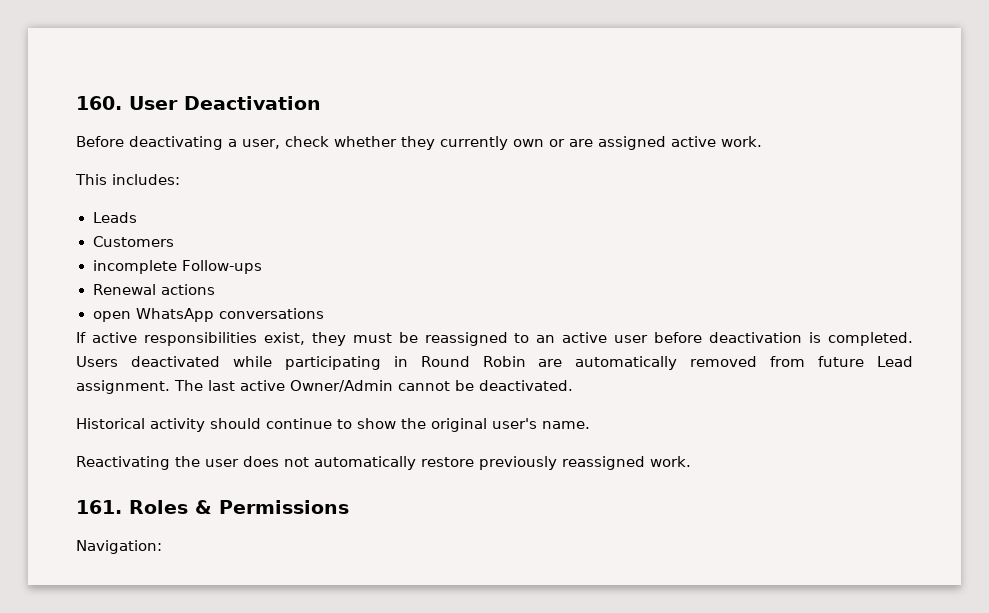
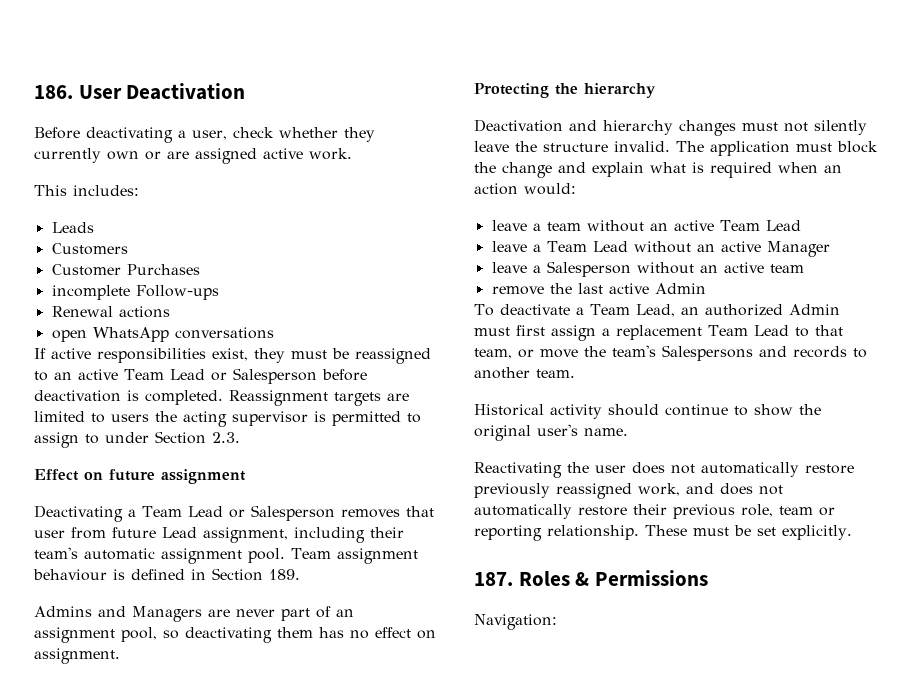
[76,96,122,110] 160. -> [34,85,73,99] 186.
(174, 241) none -> [51,264,200,276] // Customer Purchases
[614,332,913,346] [76,356,913,370] [76,380,573,394] user before deactivation is completed. Users deactivated while participating in Round Robin are automatically removed from future Lead assignment. The last active Owner/Admin cannot be deactivated. -> [124,368,367,384] [34,390,409,406] [34,411,421,427] [34,431,240,448] [34,469,246,484] [34,505,434,522] [34,527,404,543] [34,547,418,564] [33,568,300,581] [34,606,354,622] [34,627,436,643] [34,648,120,664] [474,83,656,98] [474,119,867,136] [474,141,878,156] [474,162,842,178] [474,183,576,195] [491,220,801,232] [491,241,830,257] [491,261,804,277] [491,283,706,295] [474,304,840,317] [474,325,843,341] [474,345,867,361] [474,367,575,379] Team Lead or Salesperson before deactivation is completed. Reassignment targets are limited to users the acting supervisor is permitted to assign to under Section 2.3. // Effect on future assignment // Deactivating a Team Lead or Salesperson removes that user from future Lead assignment, including their team's automatic assignment pool. Team assignment behaviour is defined in Section 189. // Admins and Managers are never part of an assignment pool, so deactivating them has no effect on assignment. // Protecting the hierarchy // Deactivation and hierarchy changes must not silently leave the structure invalid. The application must block the change and explain what is required when an action would: // leave a team without an active Team Lead // leave a Team Lead without an active Manager // leave a Salesperson without an active team // remove the last active Admin // To deactivate a Team Lead, an authorized Admin must first assign a replacement Team Lead to that team, or move the team's Salespersons and records to another team.
[650,456,691,467] [76,500,122,514] work. // 161. -> [638,483,783,496] [474,504,835,519] [474,525,852,541] [474,572,513,586] work, and does not automatically restore their previous role, team or reporting relationship. These must be set explicitly. // 187.

